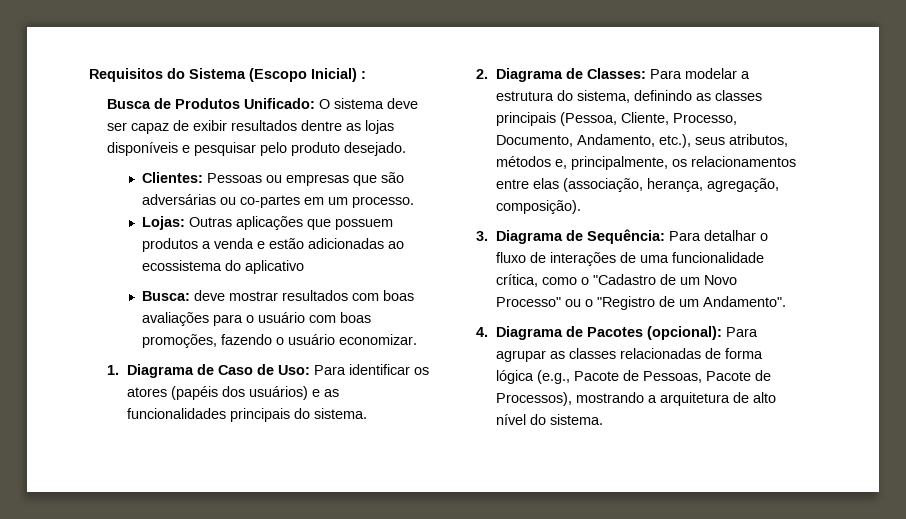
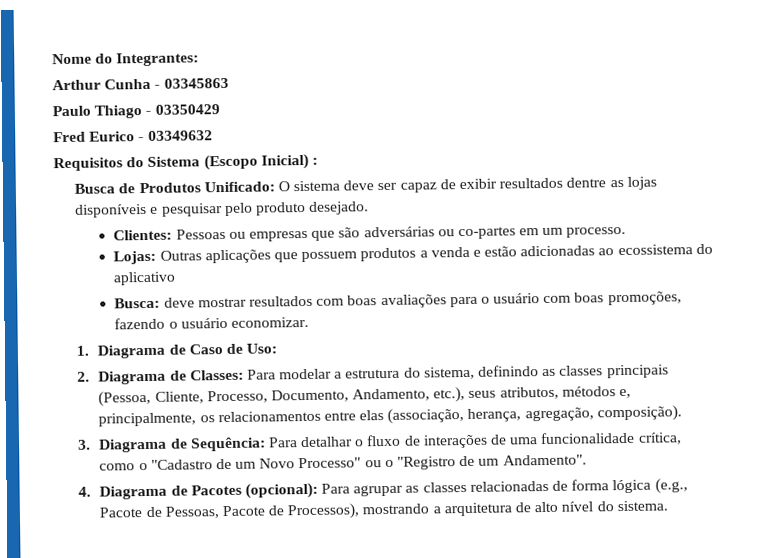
(89, 75) none -> [52,52,200,67] [52,77,229,91] [52,104,220,119] [53,130,213,143] Nome do Integrantes: // Arthur Cunha - 03345863 // Paulo Thiago - 03350429 // Fred Eurico - 03349632 //
[313,364,429,375] [126,386,339,400] [126,408,367,422] Para identificar os atores (papéis dos usuários) e as funcionalidades principais do sistema. -> (278, 348) none

